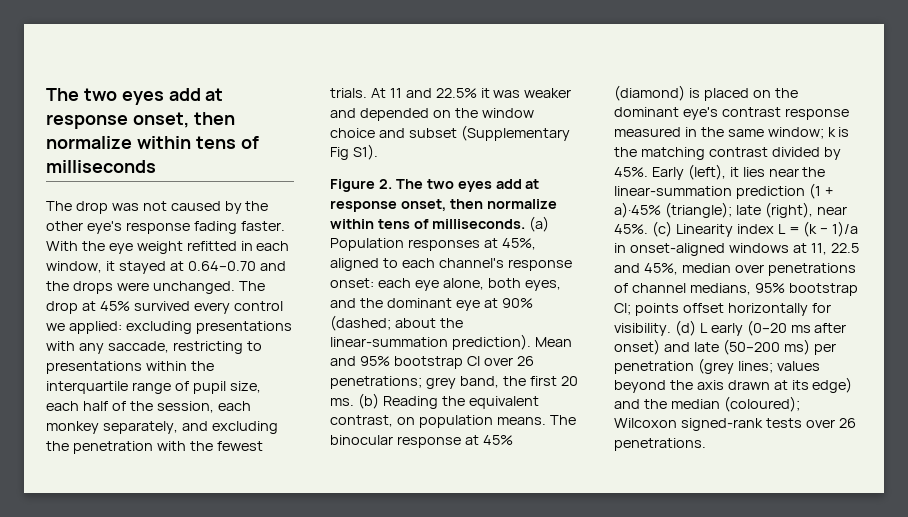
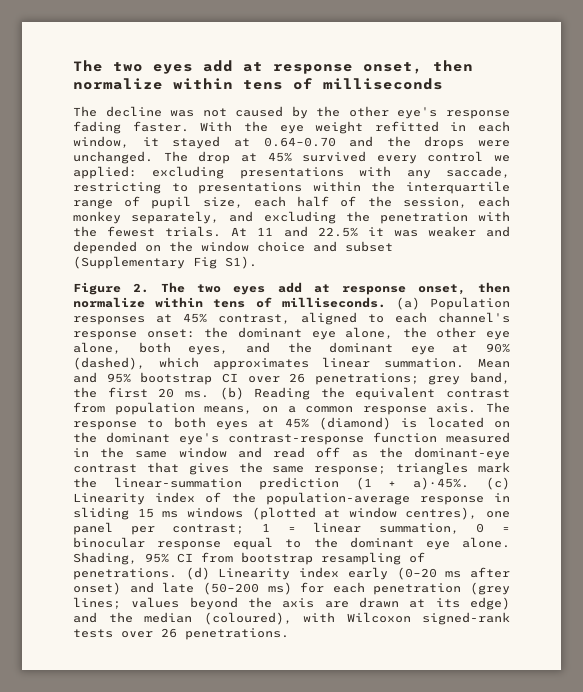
[75,201,108,214] drop -> [105,106,162,117] decline
[501,238,536,250] 45%, -> [183,313,290,324] 45% contrast,
[377,278,411,288] each -> [204,327,477,340] the dominant eye alone, the other
[330,315,463,331] [330,334,531,350] (dashed; about the linear-summation prediction). -> [73,357,465,370] (dashed), which approximates linear summation.
[330,415,576,428] [330,435,461,448] contrast, on population means. The binocular response -> [446,389,510,398] [73,402,510,415] [73,417,248,430] contrast from population means, on a common response axis. The response to both eyes
[703,88,749,101] placed -> [427,417,484,428] located
[721,107,849,120] contrast response -> [228,432,437,445] contrast-response function
[767,127,850,139] [614,147,841,160] [614,164,799,180] window; k is the matching contrast divided by 45%. Early (left), it lies near -> [178,447,511,460] [73,462,510,475] window and read off as the dominant-eye contrast that gives the same response; triangles mark
[614,202,847,218] [614,221,859,237] [614,243,859,256] [614,263,856,276] [614,283,858,296] [614,303,831,316] [614,320,708,336] a)·45% (triangle); late (right), near 45%. (c) Linearity index L = (k − 1)/a in onset-aligned windows at 11, 22.5 and 45%, median over penetrations of channel medians, 95% bootstrap CI; points offset horizontally for visibility. (d) L -> [413,477,510,490] [73,492,510,505] [73,507,510,520] [73,522,510,535] [73,537,511,550] [73,552,425,565] [73,567,340,580] a)·45%. (c) Linearity index of the population-average response in sliding 15 ms windows (plotted at window centres), one panel per contrast; 1 = linear summation, 0 = binocular response equal to the dominant eye alone. Shading, 95% CI from bootstrap resampling of penetrations. (d) Linearity index
[813,343,836,355] per -> [300,582,365,593] for each
(724, 385) none -> [324,601,349,608] are
[723,396,800,412] (coloured); -> [203,612,335,625] (coloured), with

